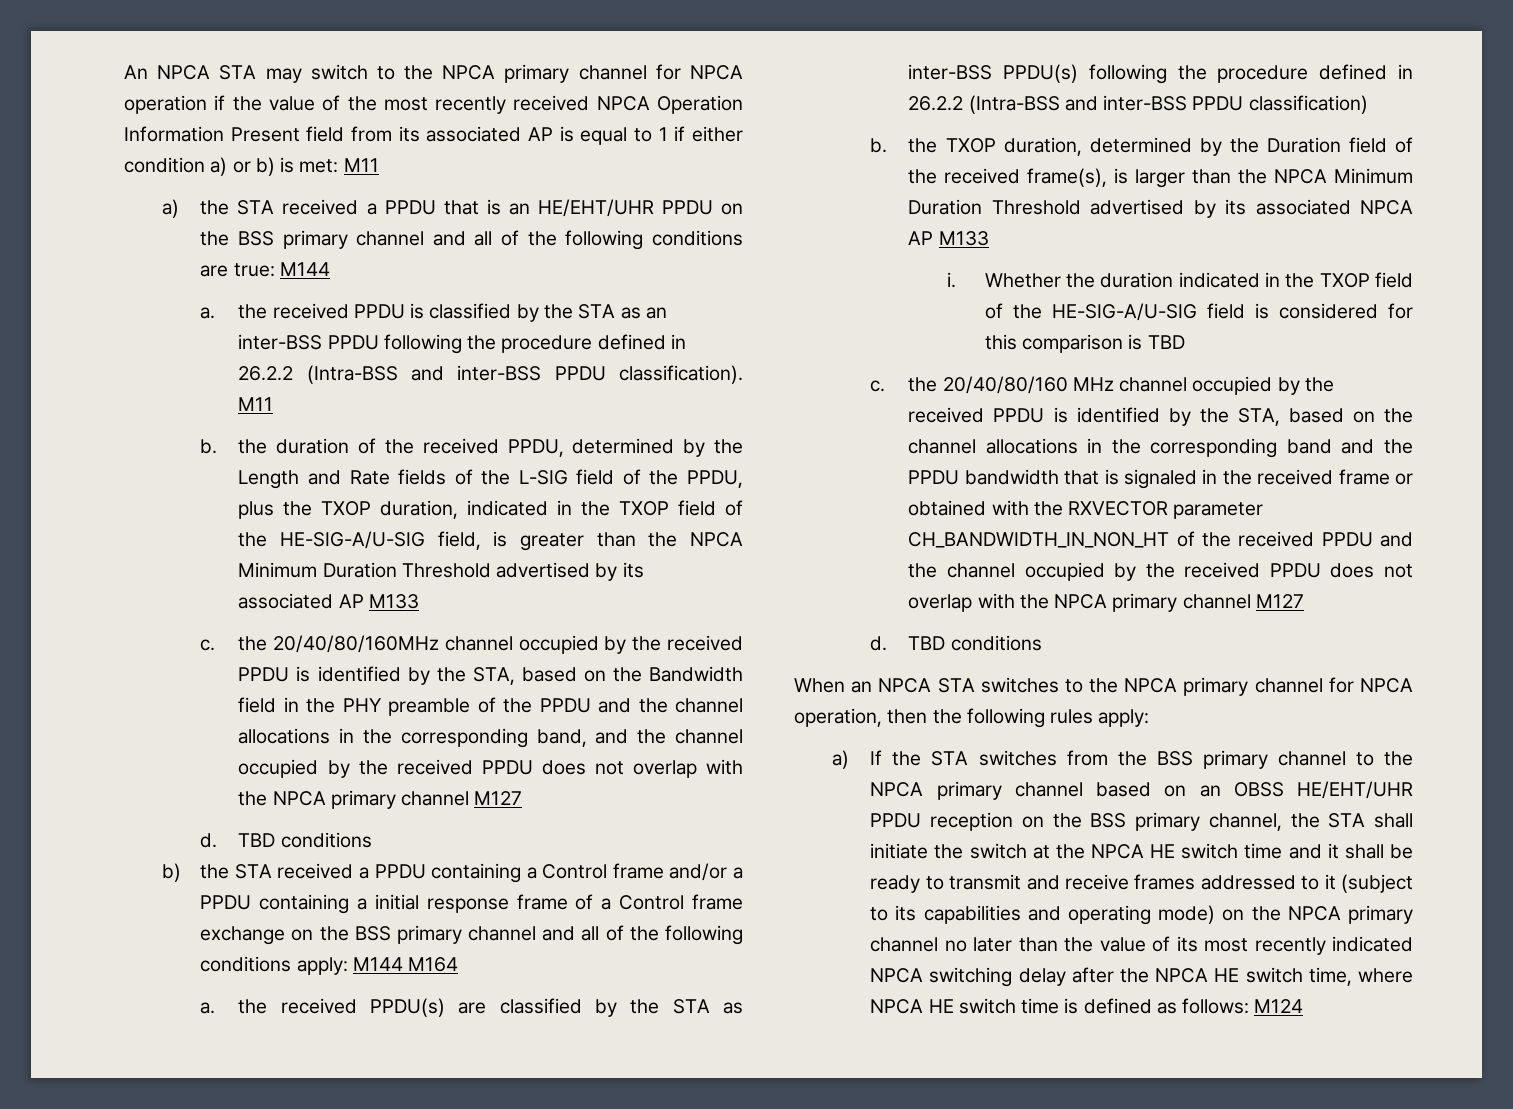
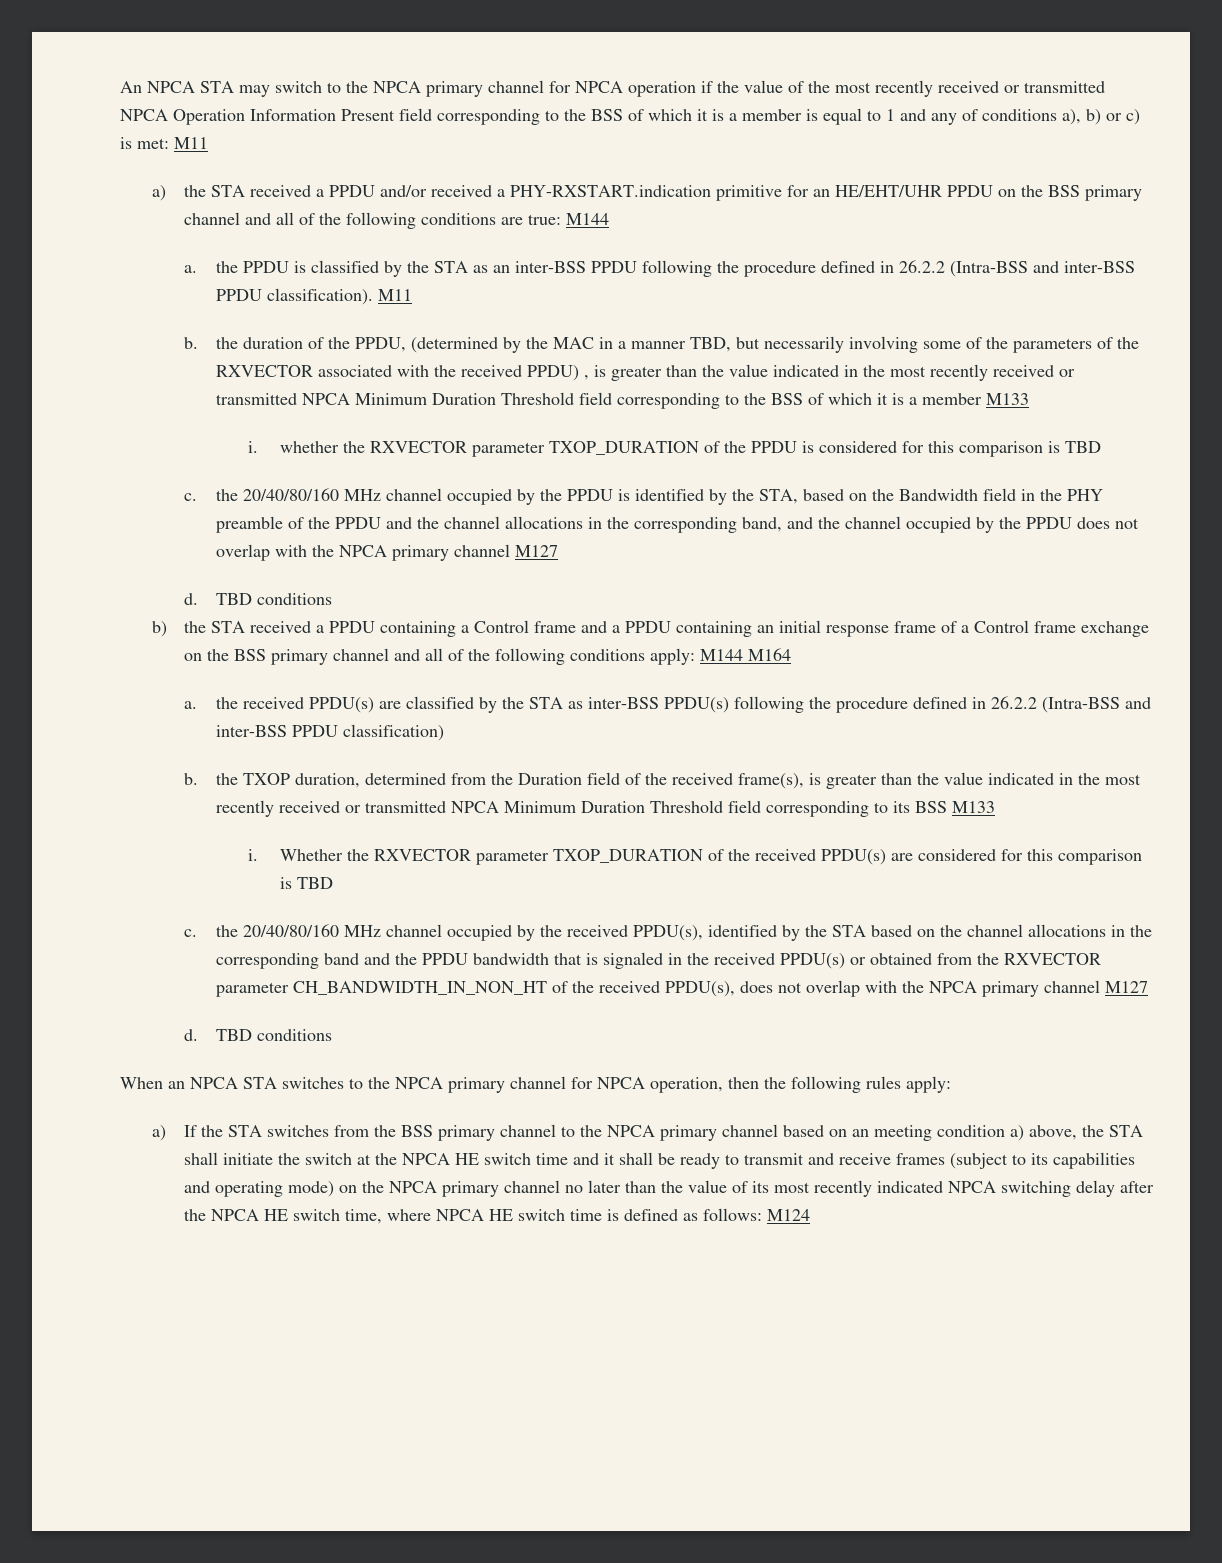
(590, 103) none -> [1004,81,1105,93] or transmitted
[351,126,743,145] [124,157,275,176] from its associated AP is equal to 1 if either condition a) or b) -> [437,108,1140,125] corresponding to the BSS of which it is a member is equal to 1 and any of conditions a), b) or c)
[443,199,501,215] that is -> [379,185,809,201] and/or received a PHY-RXSTART.indication primitive for
[272,303,349,319] received -> (238, 267) none
[422,438,743,457] [238,469,743,489] [238,500,743,519] [238,531,743,551] [238,562,644,581] [238,593,419,609] [200,635,743,654] received PPDU, determined by the Length and Rate fields of the L-SIG field of the PPDU, plus the TXOP duration, indicated in the TXOP field of the HE-SIG-A/U-SIG field, is greater than the NPCA Minimum Duration Threshold advertised by its associated AP M133 // c. the 20/40/80/160MHz channel occupied by the received -> [354,336,1139,353] [215,364,1075,381] [215,392,1029,409] [247,441,1101,457] [183,488,562,505] PPDU, (determined by the MAC in a manner TBD, but necessarily involving some of the parameters of the RXVECTOR associated with the received PPDU) , is greater than the value indicated in the most recently received or transmitted NPCA Minimum Duration Threshold field corresponding to the BSS of which it is a member M133 // i. whether the RXVECTOR parameter TXOP_DURATION of the PPDU is considered for this comparison is TBD // c. the 20/40/80/160 MHz channel occupied by the
[396,759,473,775] received -> (1021, 523) none
[669,863,743,881] [200,894,367,914] and/or a PPDU containing a -> [580,621,774,637] and a PPDU containing an
[1199,138,1222,156] by -> [450,773,486,785] from
[1135,168,1413,188] [908,199,1413,218] [908,231,989,246] [946,272,1413,288] [984,303,1269,321] larger than the NPCA Minimum Duration Threshold advertised by its associated NPCA AP M133 // i. Whether the duration indicated in the TXOP field of the HE-SIG-A/U-SIG field is -> [825,772,1141,789] [215,800,995,817] [247,849,913,865] greater than the value indicated in the most recently received or transmitted NPCA Minimum Duration Threshold field corresponding to its BSS M133 // i. Whether the RXVECTOR parameter TXOP_DURATION of the received PPDU(s) are
[993,407,1280,426] PPDU is identified by the STA, -> [632,925,866,941] PPDU(s), identified by the STA
[1338,469,1390,485] frame -> [779,953,845,969] PPDU(s)
[991,500,1029,516] with -> [936,953,972,965] from
[1321,532,1413,547] [908,562,1321,581] PPDU and the channel occupied by the received PPDU -> [664,981,735,997] PPDU(s),
[1233,781,1413,799] [870,812,1282,831] OBSS HE/EHT/UHR PPDU reception on the BSS primary channel, -> [873,1125,1077,1141] meeting condition a) above,
[1200,874,1336,890] addressed to it -> (945, 1159) none

